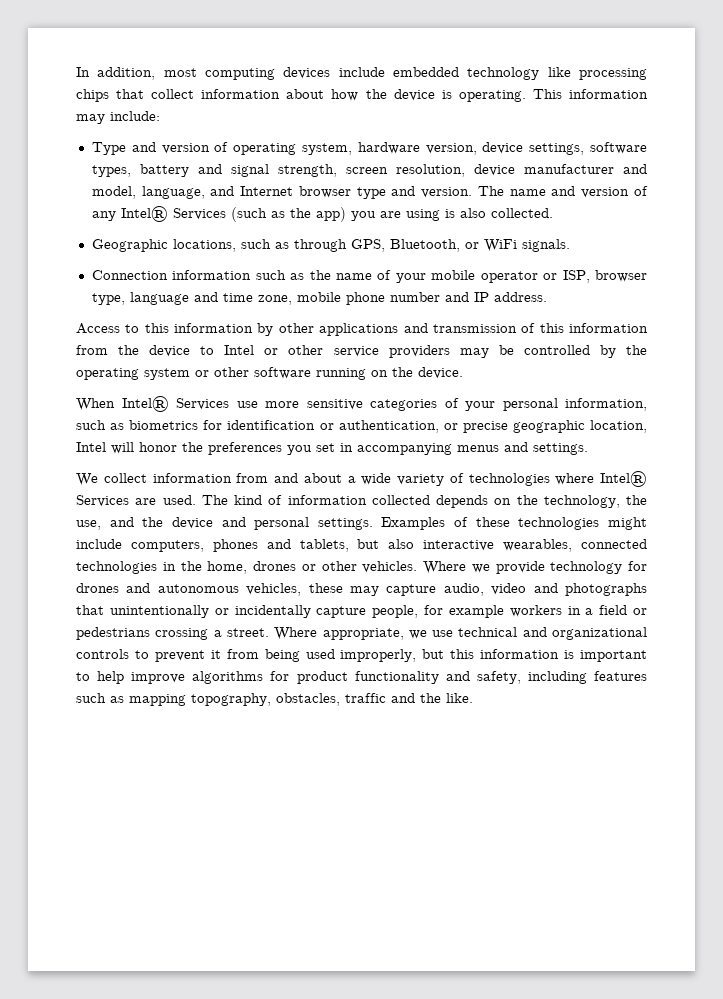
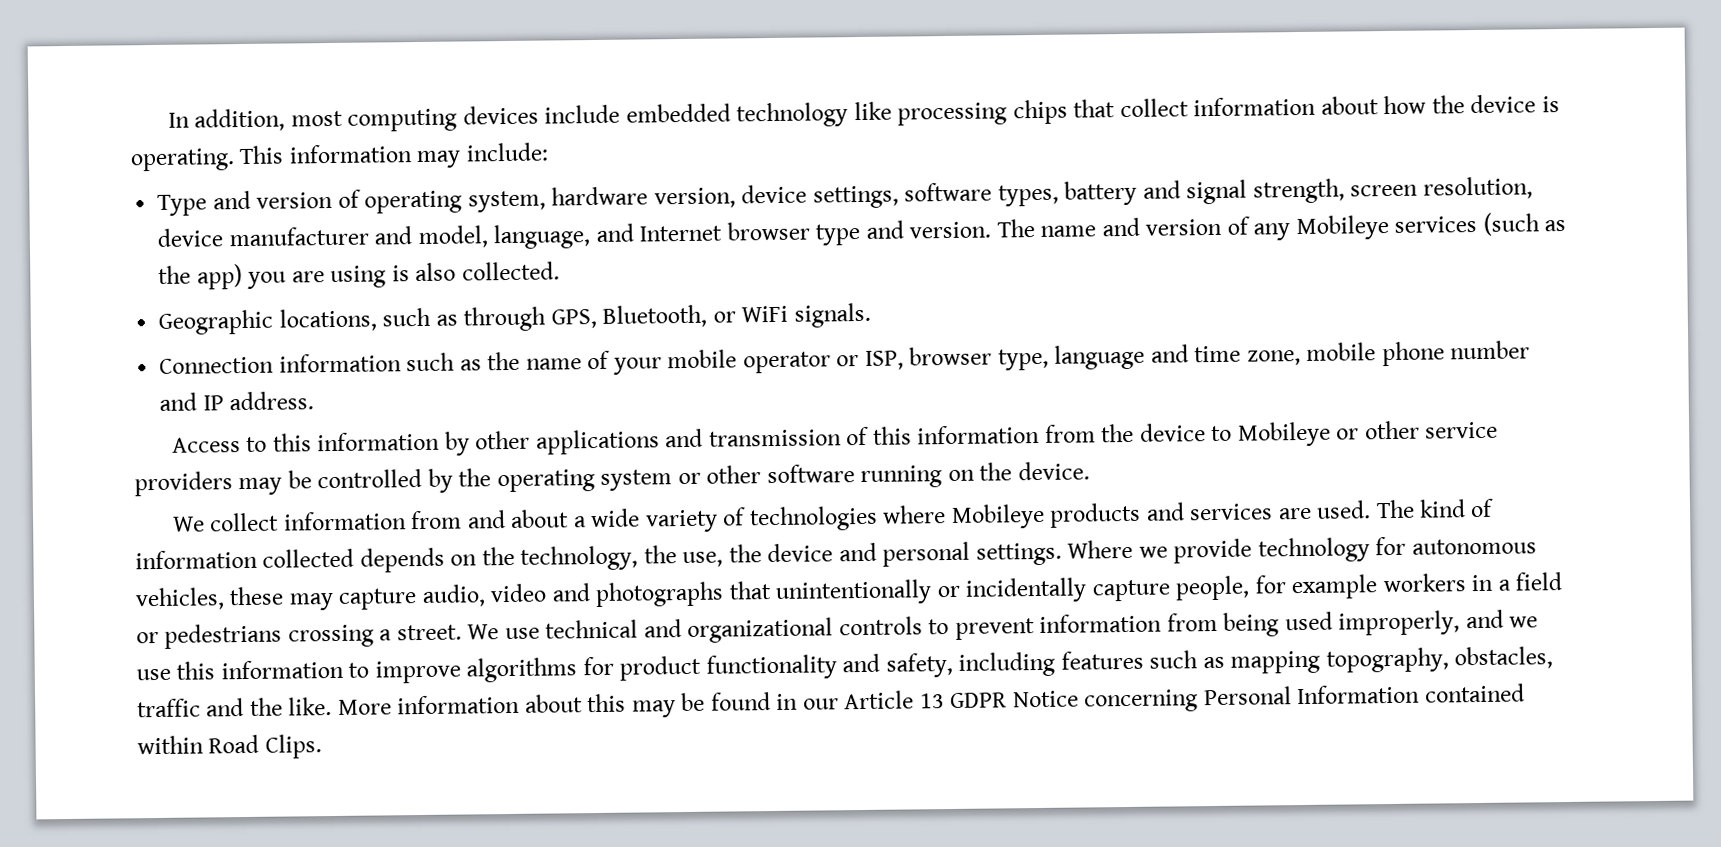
[120,206,226,222] Intel® Services -> [1295,214,1478,241] Mobileye services
[224,345,255,355] Intel -> [1237,421,1331,447] Mobileye
[76,396,647,412] [76,420,648,433] [76,442,588,455] // When Intel® Services use more sensitive categories of your personal information, such as biometrics for identification or authentication, or precise geographic location, Intel will honor the preferences you set in accompanying menus and settings. -> (1090, 471) none
[600,471,647,487] [76,495,129,507] Intel® Services -> [950,502,1274,529] Mobileye products and services
[109,517,134,527] and -> (724, 559) none
[381,517,647,530] [76,539,648,552] [76,561,418,574] Examples of these technologies might include computers, phones and tablets, but also interactive wearables, connected technologies in the home, drones or other vehicles. -> (1062, 554) none
[76,583,151,593] drones and -> (1407, 546) none
[274,627,427,640] Where appropriate, we -> [467,624,500,640] We
[210,650,221,659] it -> [1039,613,1163,633] information
[422,649,647,662] [76,671,125,684] but this information is important to help -> [1465,609,1539,629] [136,659,370,681] and we use this information to
(473, 698) none -> [337,683,1525,718] [137,734,322,759] More information about this may be found in our Article 13 GDPR Notice concerning Personal Information contained within Road Clips.

